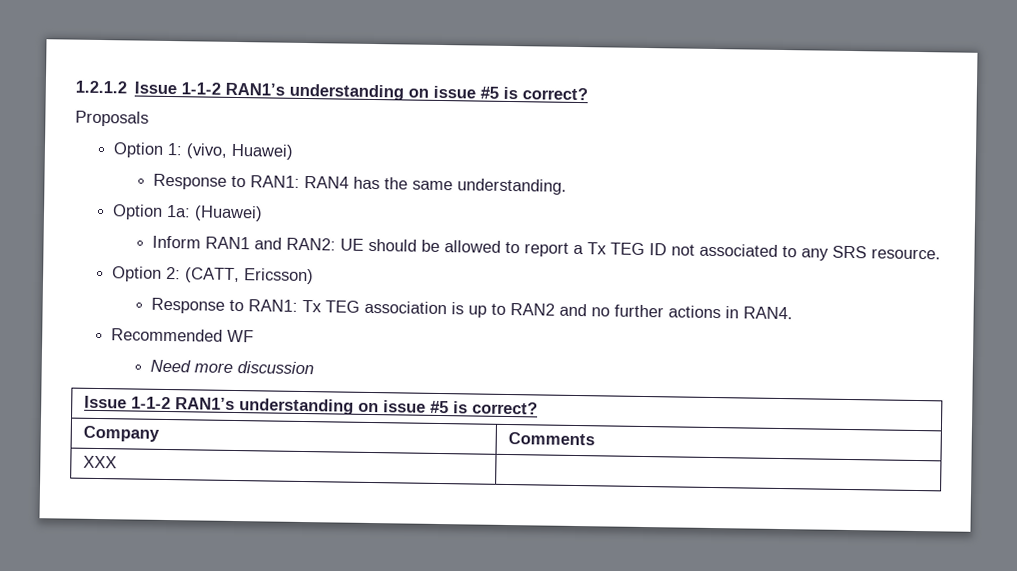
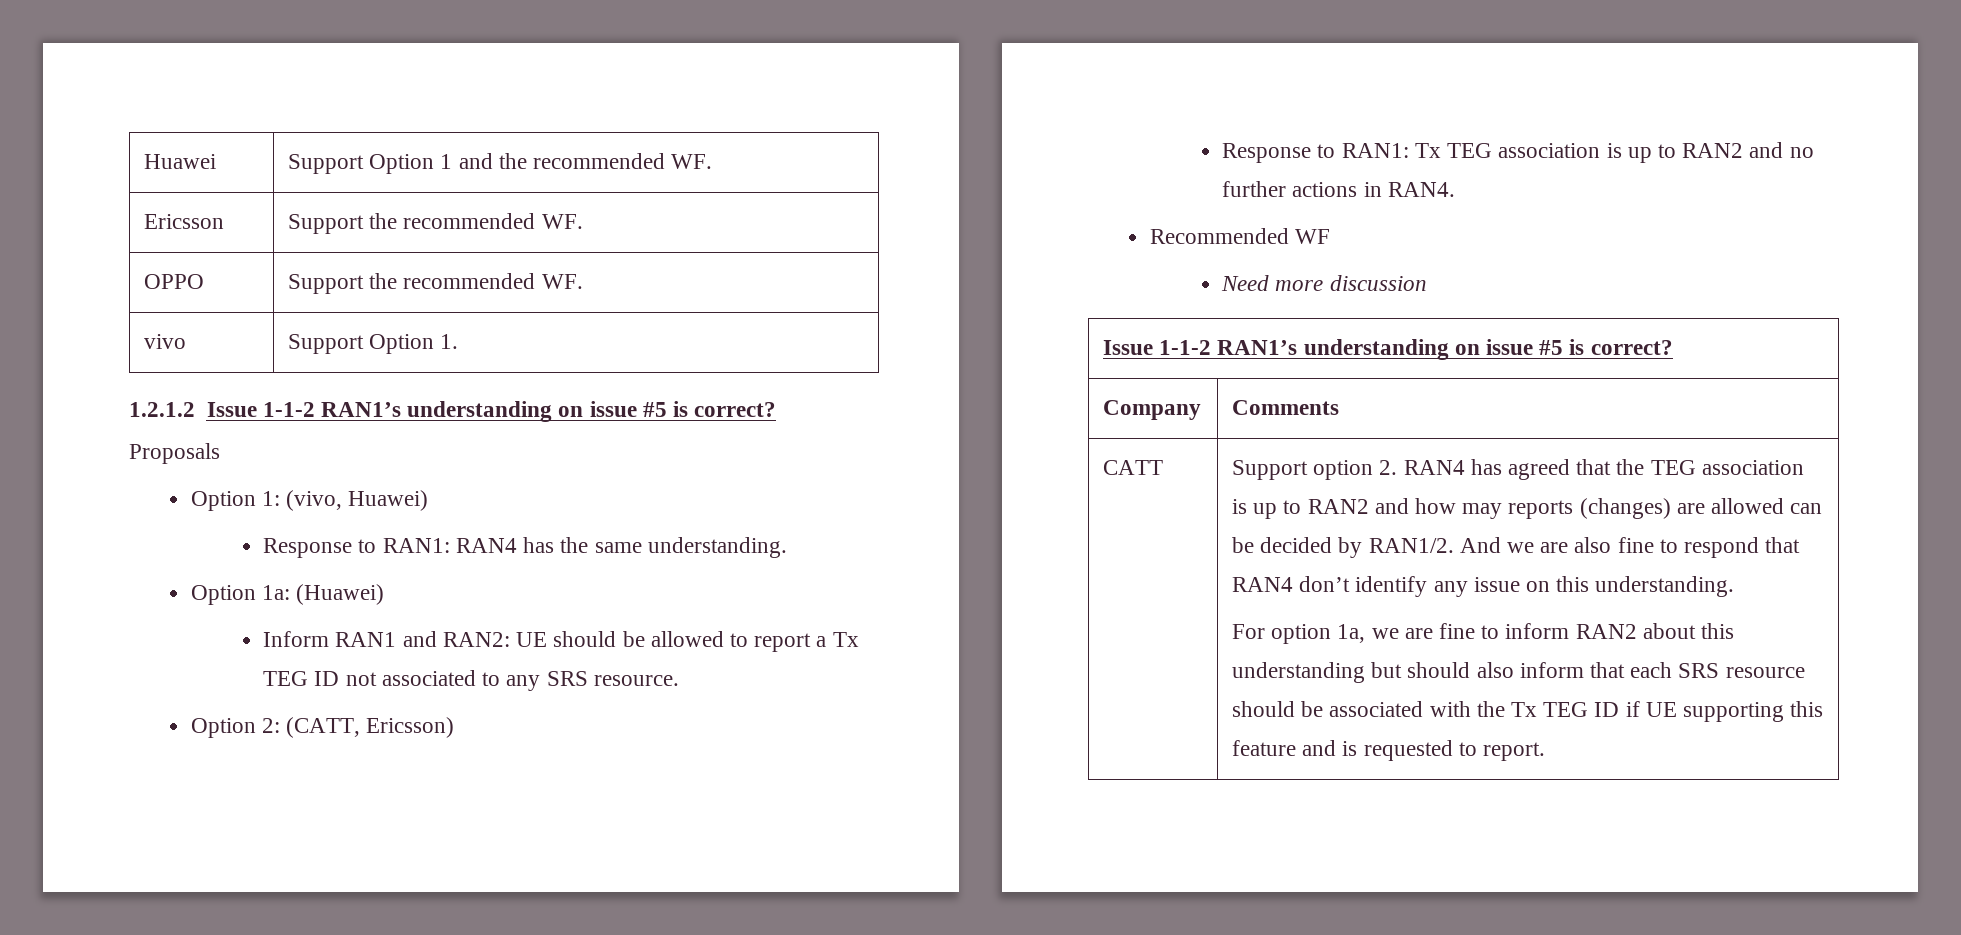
(75, 87) none -> [144,154,217,169] [288,153,713,174] [144,214,225,229] [288,213,583,234] [144,274,205,289] [288,273,583,294] [144,334,187,349] [288,334,459,354] Huawei | Support Option 1 and the recommended WF. // Ericsson | Support the recommended WF. // OPPO | Support the recommended WF. // vivo | Support Option 1. //
[82,455,117,469] XXX | -> [1103,460,1164,475] [1232,459,1804,480] [1232,498,1823,519] [1232,537,1801,558] [1232,576,1735,597] [1232,623,1735,644] [1232,662,1805,683] [1232,701,1824,722] [1232,740,1546,761] CATT | Support option 2. RAN4 has agreed that the TEG association is up to RAN2 and how may reports (changes) are allowed can be decided by RAN1/2. And we are also fine to respond that RAN4 don’t identify any issue on this understanding. // For option 1a, we are fine to inform RAN2 about this understanding but should also inform that each SRS resource should be associated with the Tx TEG ID if UE supporting this feature and is requested to report.

